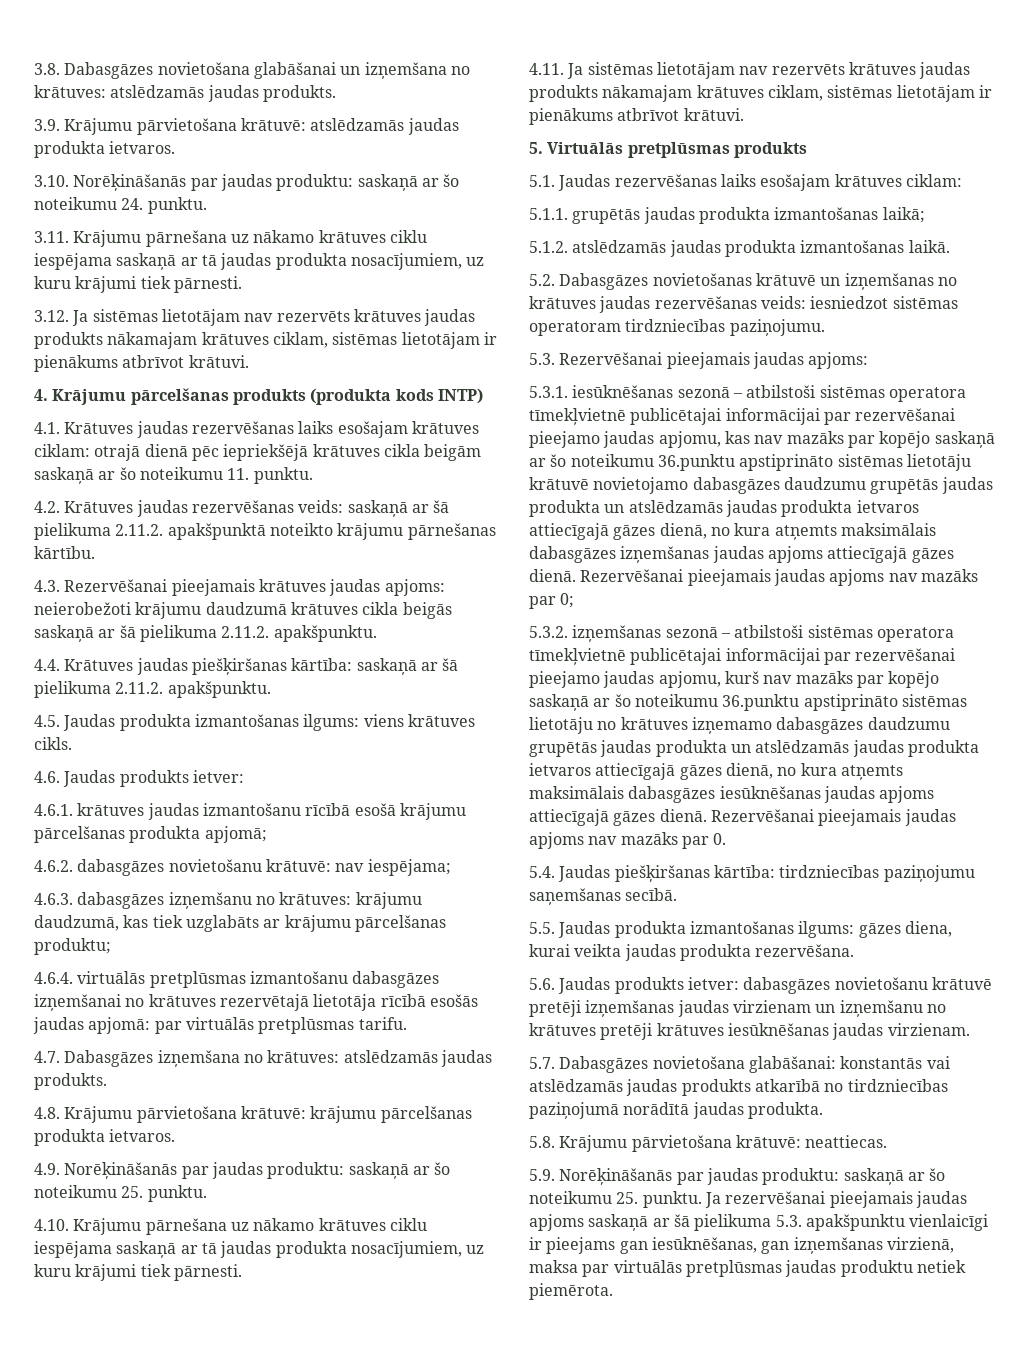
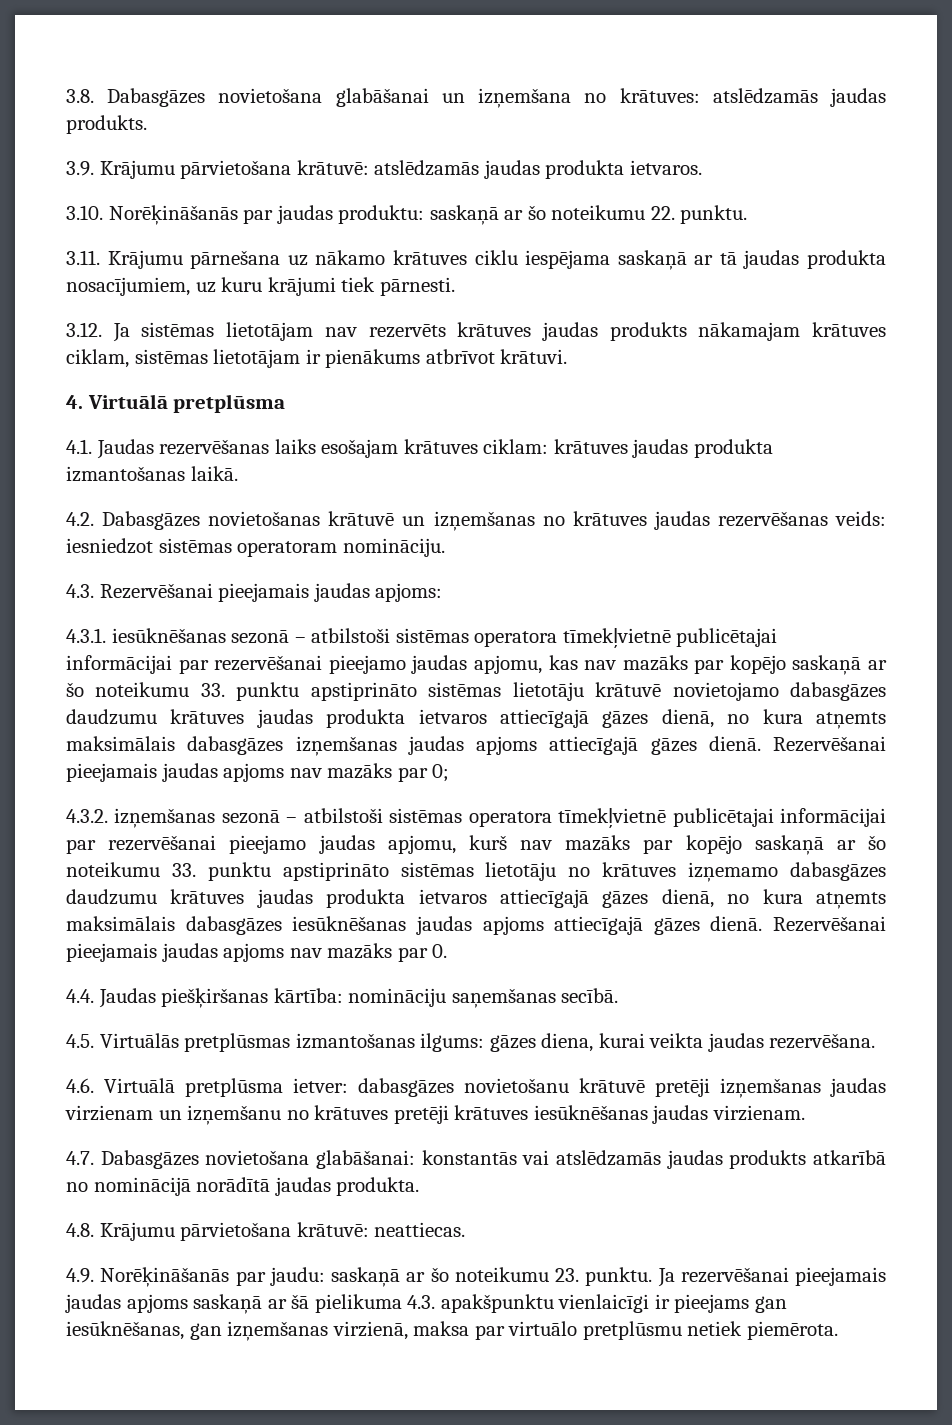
[121,198,144,210] 24. -> [650,206,675,220] 22.
[52,388,483,405] [34,421,479,438] [34,444,482,461] [34,467,313,484] [34,500,450,517] [34,523,496,540] [34,546,95,559] [34,579,445,596] [34,602,452,619] [34,625,377,642] [34,658,459,675] [34,681,271,698] [34,714,475,731] [34,737,72,750] [34,770,244,787] [34,803,466,820] [34,826,267,843] [34,859,451,876] [34,892,422,909] [34,915,446,932] [34,938,111,955] [34,971,440,988] [34,994,478,1011] [33,1017,407,1034] [34,1050,492,1067] [34,1073,107,1090] [34,1106,472,1123] [34,1129,176,1146] [34,1162,451,1179] [34,1185,207,1202] [34,1218,427,1235] [34,1241,485,1258] [34,1264,242,1281] [529,62,971,79] [529,85,992,102] [529,108,744,125] [529,142,807,158] [529,175,555,187] Krājumu pārcelšanas produkts (produkta kods INTP) // 4.1. Krātuves jaudas rezervēšanas laiks esošajam krātuves ciklam: otrajā dienā pēc iepriekšējā krātuves cikla beigām saskaņā ar šo noteikumu 11. punktu. // 4.2. Krātuves jaudas rezervēšanas veids: saskaņā ar šā pielikuma 2.11.2. apakšpunktā noteikto krājumu pārnešanas kārtību. // 4.3. Rezervēšanai pieejamais krātuves jaudas apjoms: neierobežoti krājumu daudzumā krātuves cikla beigās saskaņā ar šā pielikuma 2.11.2. apakšpunktu. // 4.4. Krātuves jaudas piešķiršanas kārtība: saskaņā ar šā pielikuma 2.11.2. apakšpunktu. // 4.5. Jaudas produkta izmantošanas ilgums: viens krātuves cikls. // 4.6. Jaudas produkts ietver: // 4.6.1. krātuves jaudas izmantošanu rīcībā esošā krājumu pārcelšanas produkta apjomā; // 4.6.2. dabasgāzes novietošanu krātuvē: nav iespējama; // 4.6.3. dabasgāzes izņemšanu no krātuves: krājumu daudzumā, kas tiek uzglabāts ar krājumu pārcelšanas produktu; // 4.6.4. virtuālās pretplūsmas izmantošanu dabasgāzes izņemšanai no krātuves rezervētajā lietotāja rīcībā esošās jaudas apjomā: par virtuālās pretplūsmas tarifu. // 4.7. Dabasgāzes izņemšana no krātuves: atslēdzamās jaudas produkts. // 4.8. Krājumu pārvietošana krātuvē: krājumu pārcelšanas produkta ietvaros. // 4.9. Norēķināšanās par jaudas produktu: saskaņā ar šo noteikumu 25. punktu. // 4.10. Krājumu pārnešana uz nākamo krātuves ciklu iespējama saskaņā ar tā jaudas produkta nosacījumiem, uz kuru krājumi tiek pārnesti. // 4.11. Ja sistēmas lietotājam nav rezervēts krātuves jaudas produkts nākamajam krātuves ciklam, sistēmas lietotājam ir pienākums atbrīvot krātuvi. // 5. Virtuālās pretplūsmas produkts // 5.1. -> [87,394,286,413] [66,439,92,454] Virtuālā pretplūsma // 4.1.
[529,207,925,224] [529,240,667,253] // 5.1.1. grupētās jaudas produkta izmantošanas laikā; // 5.1.2. atslēdzamās -> [553,439,628,454] krātuves
[529,274,555,286] 5.2. -> [66,512,94,526] 4.2.
[625,319,825,336] [529,353,555,365] tirdzniecības paziņojumu. // 5.3. -> [342,538,445,557] [66,584,94,598] nomināciju. // 4.3.
[529,386,568,398] 5.3.1. -> [66,628,106,643] 4.3.1.
[657,454,735,471] 36.punktu -> [200,682,300,701] 33. punktu
[870,477,993,494] [529,500,723,517] grupētās jaudas produkta un atslēdzamās -> [170,709,245,724] krātuves
[529,626,568,638] 5.3.2. -> [66,809,108,823] 4.3.2.
[722,694,800,711] 36.punktu -> [171,862,271,881] 33. punktu
[529,740,850,757] grupētās jaudas produkta un atslēdzamās -> [170,889,245,904] krātuves
[529,866,555,878] 5.4. -> [66,989,94,1003] 4.4.
[779,865,975,882] tirdzniecības paziņojumu -> [348,988,447,1007] nomināciju
[529,921,686,938] 5.5. Jaudas produkta -> [66,1033,291,1052] 4.5. Virtuālās pretplūsmas
[679,944,751,961] produkta -> (764, 1042) none
[529,977,684,994] 5.6. Jaudas produkts -> [66,1078,283,1097] 4.6. Virtuālā pretplūsma
[529,1057,555,1069] 5.7. -> [66,1151,94,1165] 4.7.
[847,1079,948,1092] [529,1102,619,1119] tirdzniecības paziņojumā -> [93,1177,191,1196] nominācijā
[529,1136,555,1148] 5.8. -> [66,1223,94,1237] 4.8.
[529,1168,946,1185] [529,1191,639,1204] 5.9. Norēķināšanās par jaudas produktu: saskaņā ar šo noteikumu 25. -> [66,1267,579,1287] 4.9. Norēķināšanās par jaudu: saskaņā ar šo noteikumu 23.
[775,1215,802,1227] 5.3. -> [407,1295,436,1309] 4.3.
[613,1260,913,1277] virtuālās pretplūsmas jaudas produktu -> [508,1321,682,1340] virtuālo pretplūsmu

